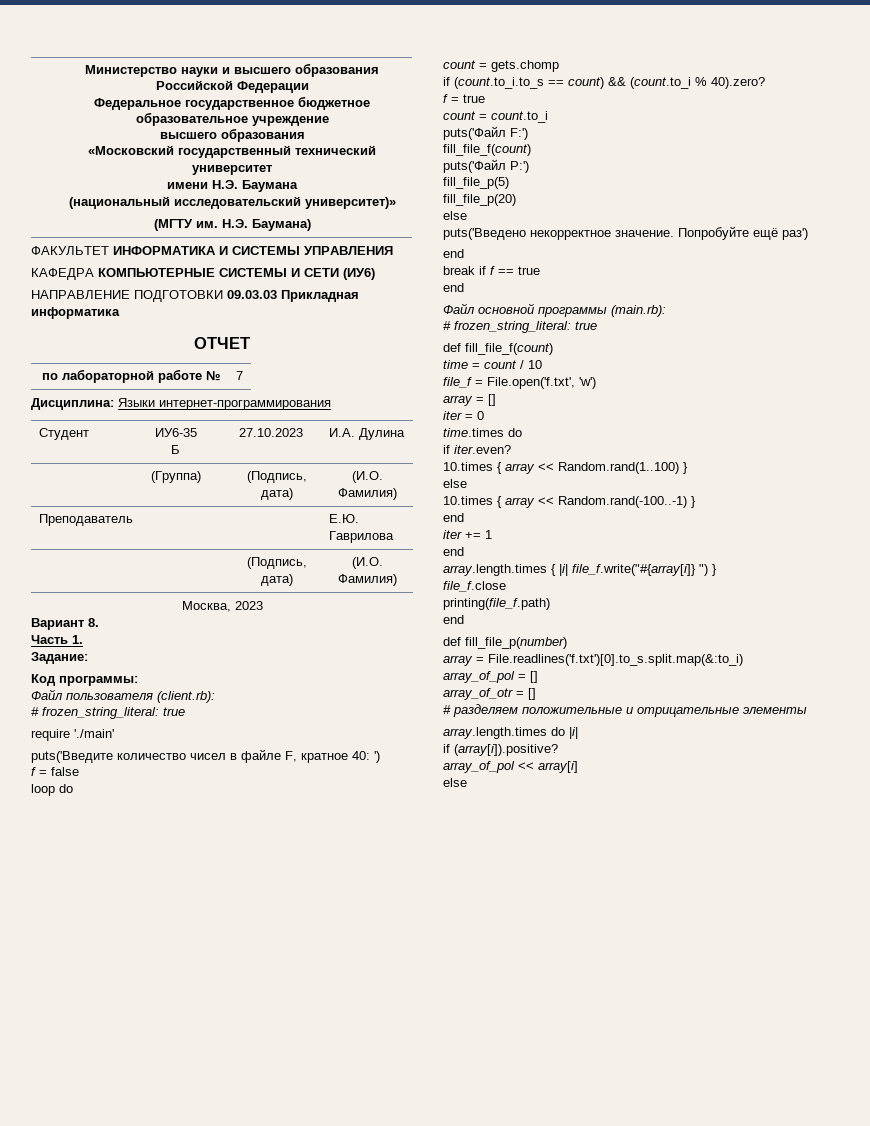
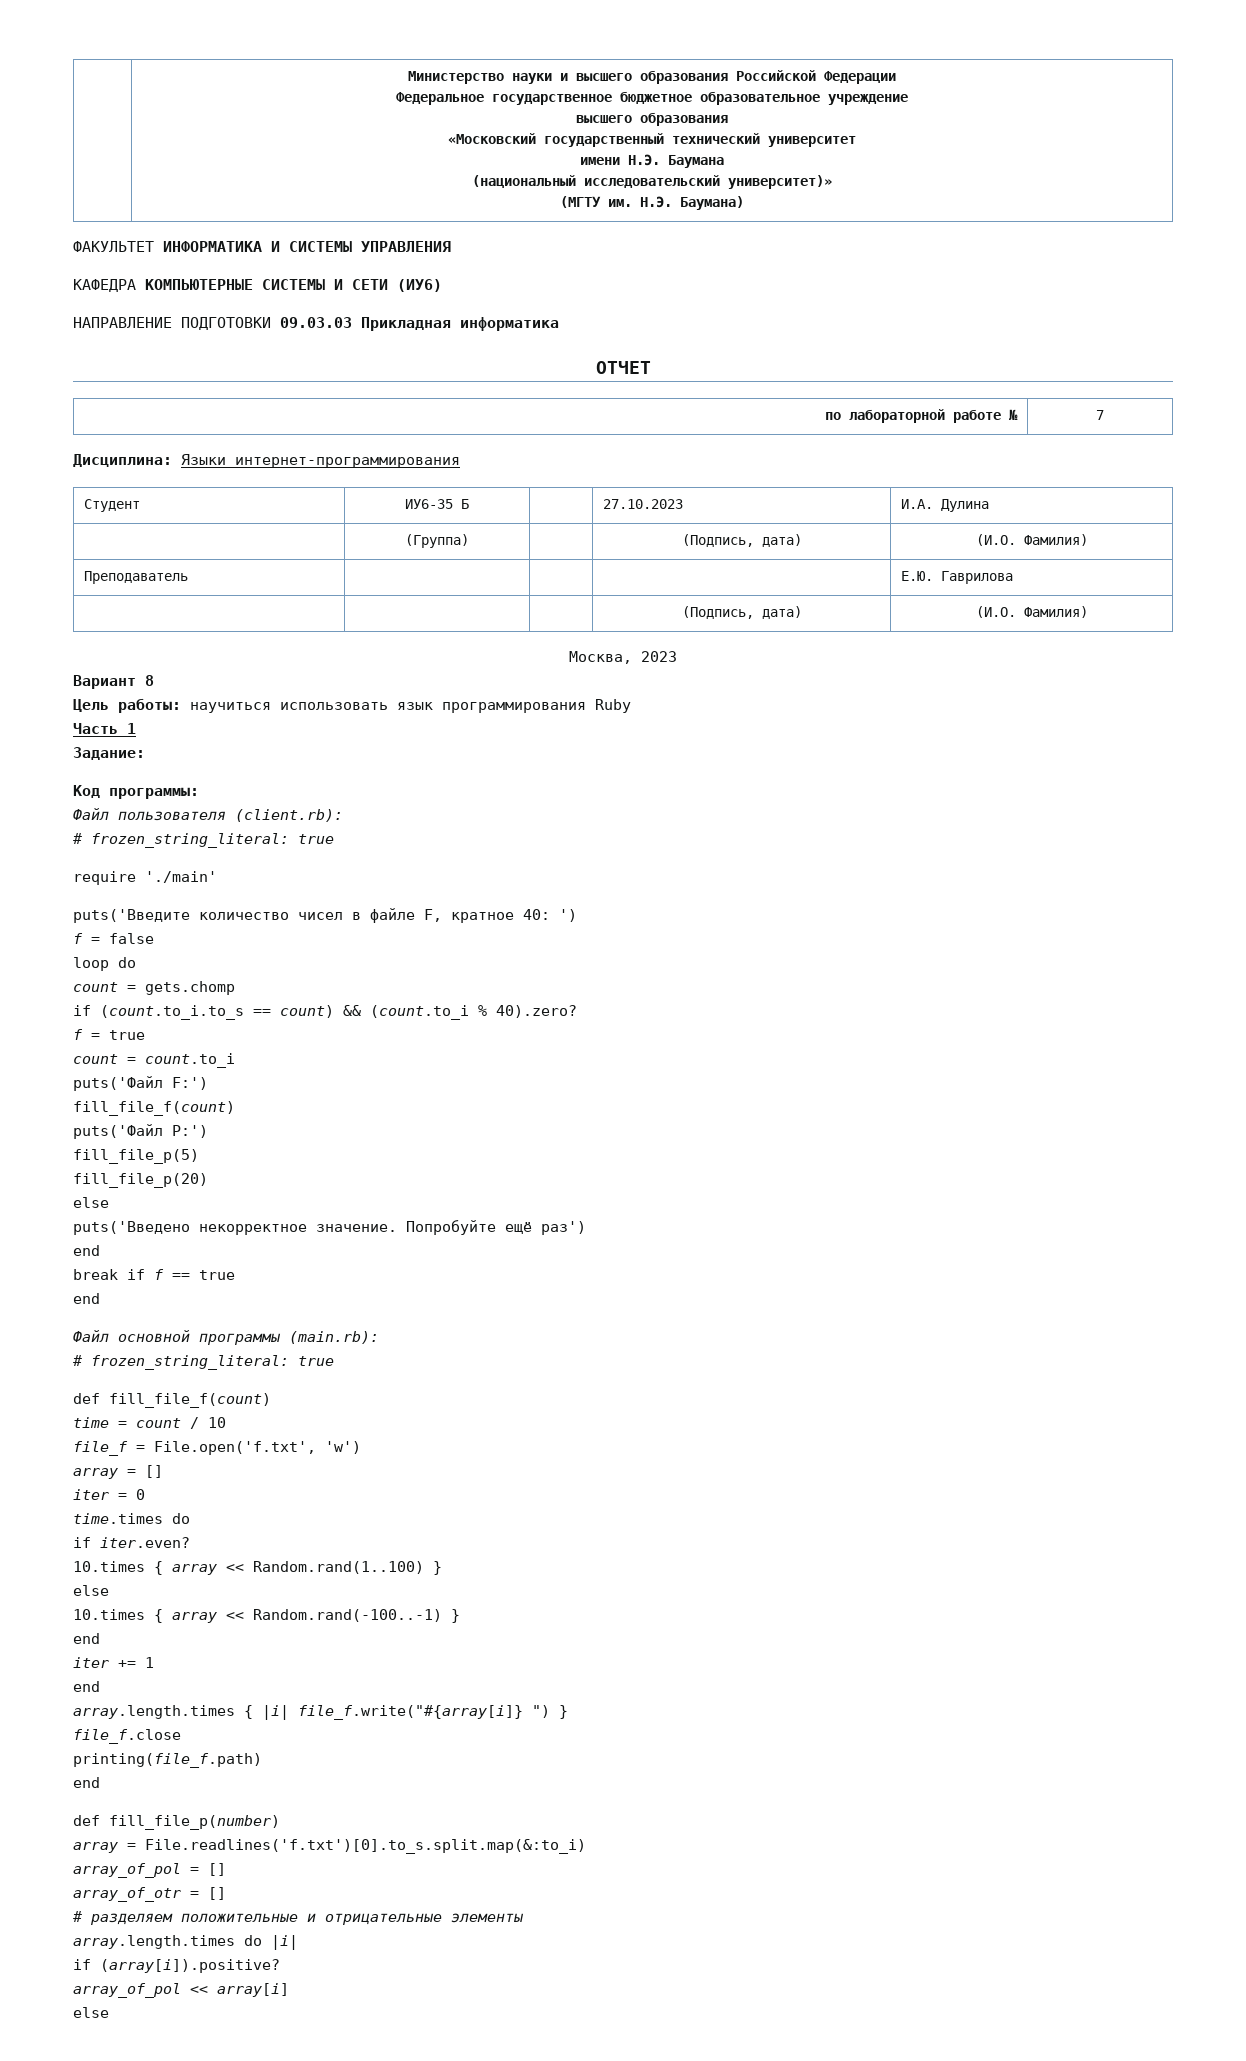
[88,618,99,627] 8. -> [145,675,154,686] [73,698,631,713] 8 // Цель работы: научиться использовать язык программирования Ruby
[72,635,83,644] 1. -> [127,723,136,734] 1

